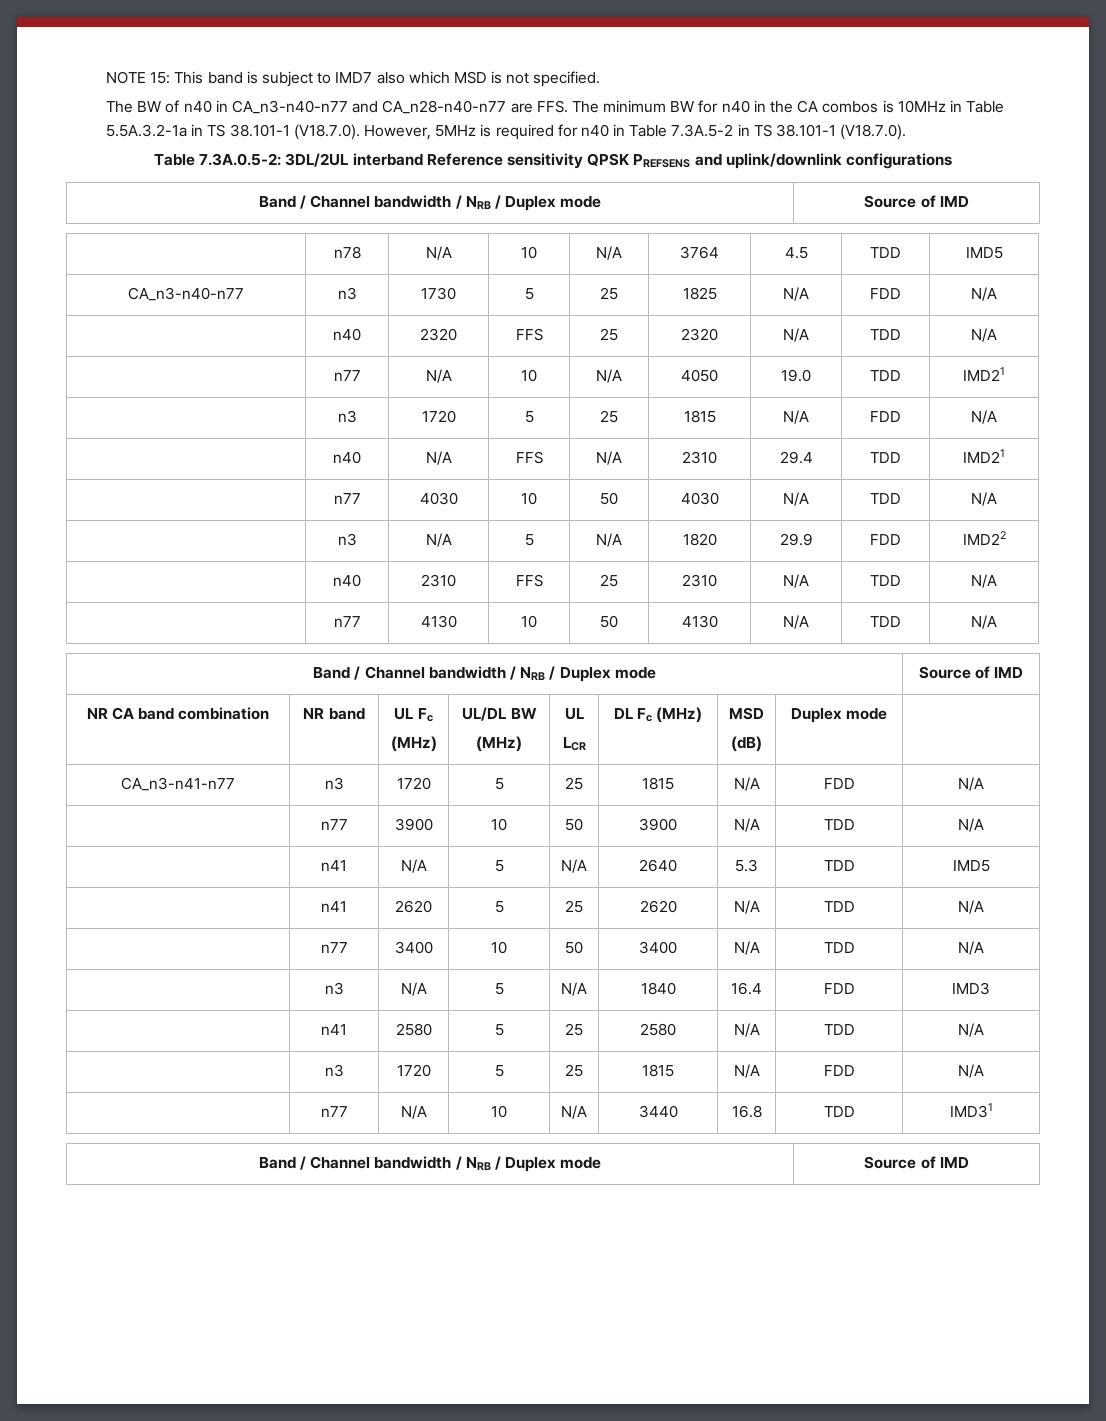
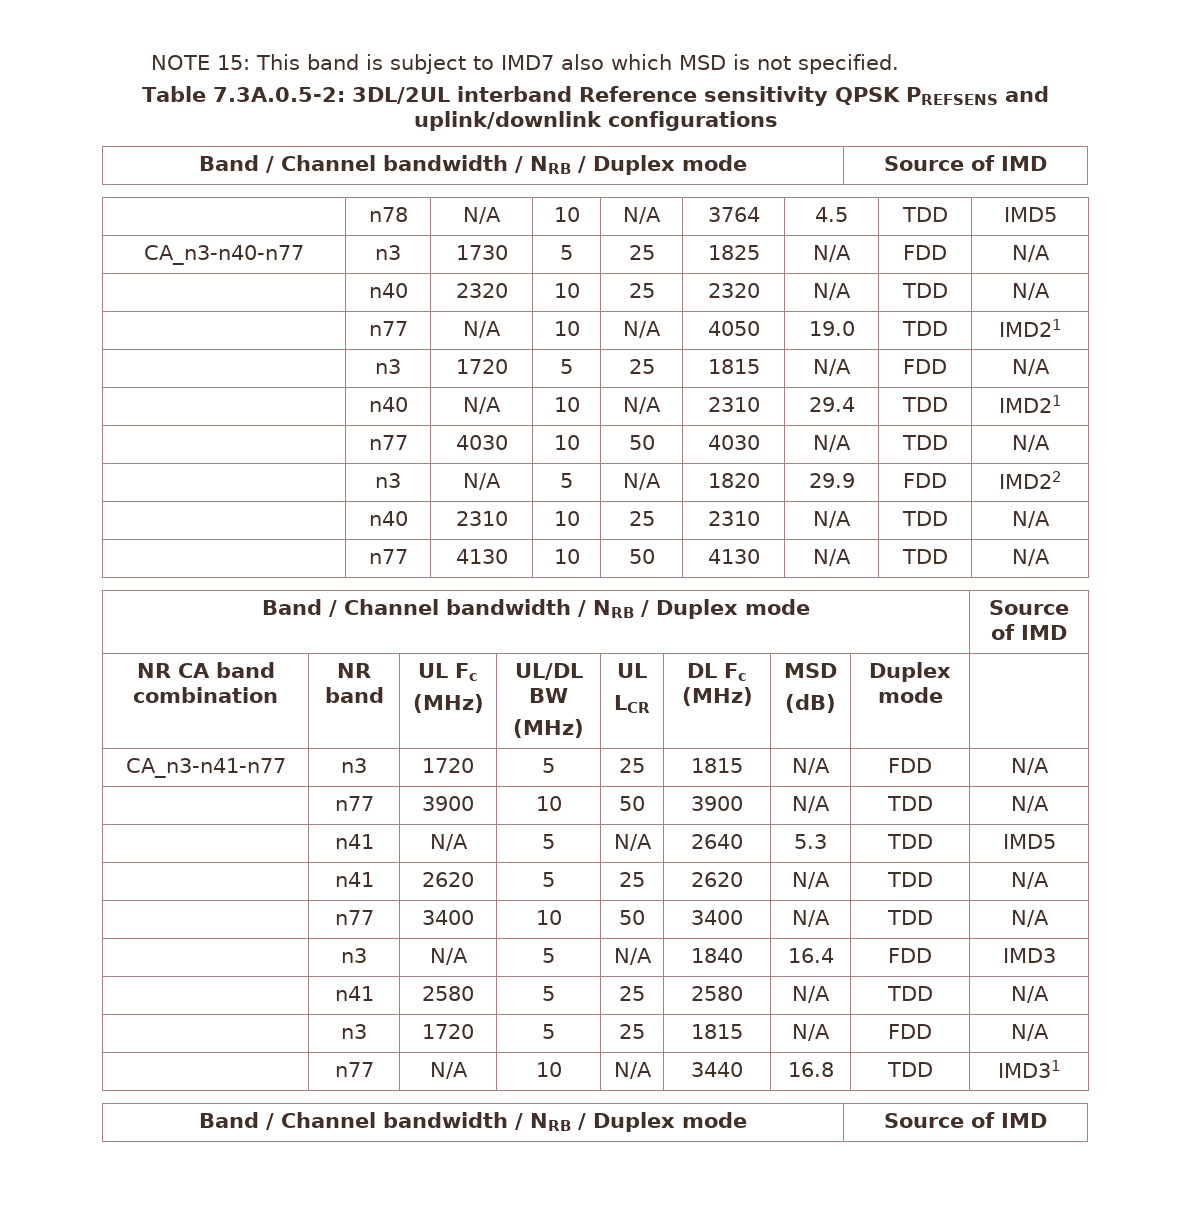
[106,100,1005,114] [106,124,907,140] // The BW of n40 in CA_n3-n40-n77 and CA_n28-n40-n77 are FFS. The minimum BW for n40 in the CA combos is 10MHz in Table 5.5A.3.2-1a in TS 38.101-1 (V18.7.0). However, 5MHz is required for n40 in Table 7.3A.5-2 in TS 38.101-1 (V18.7.0). -> (899, 64) none
[515,328,543,341] FFS -> [553,283,580,298] 10
[515,451,543,464] FFS -> [553,397,580,412] 10
[515,574,543,587] FFS -> [553,511,580,526] 10

